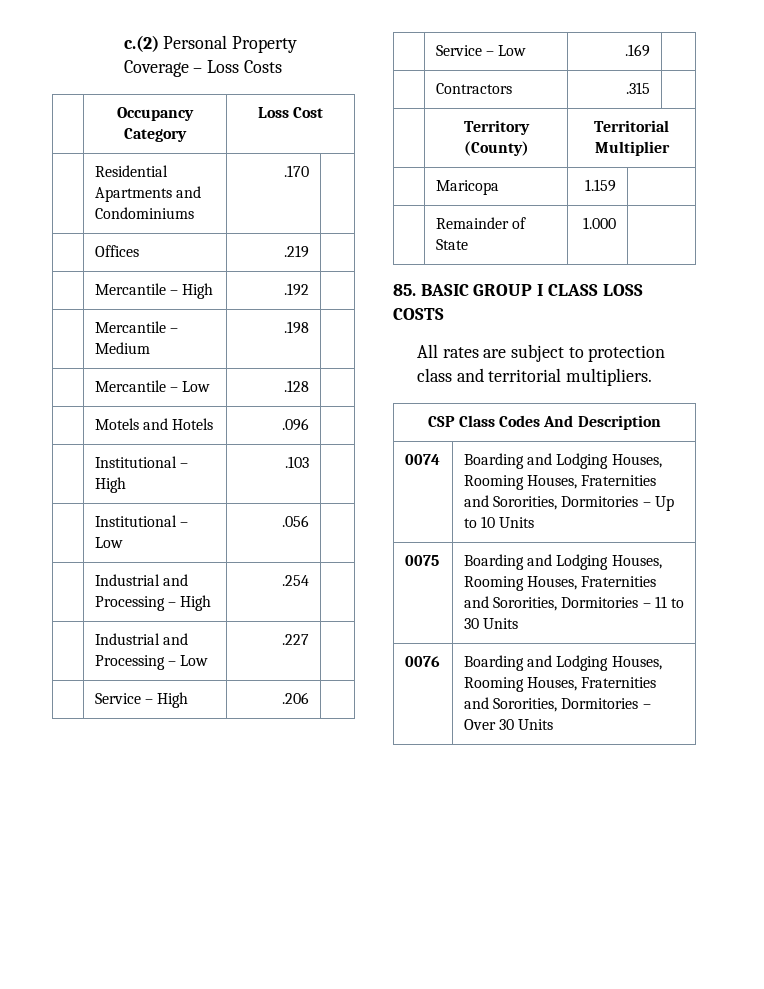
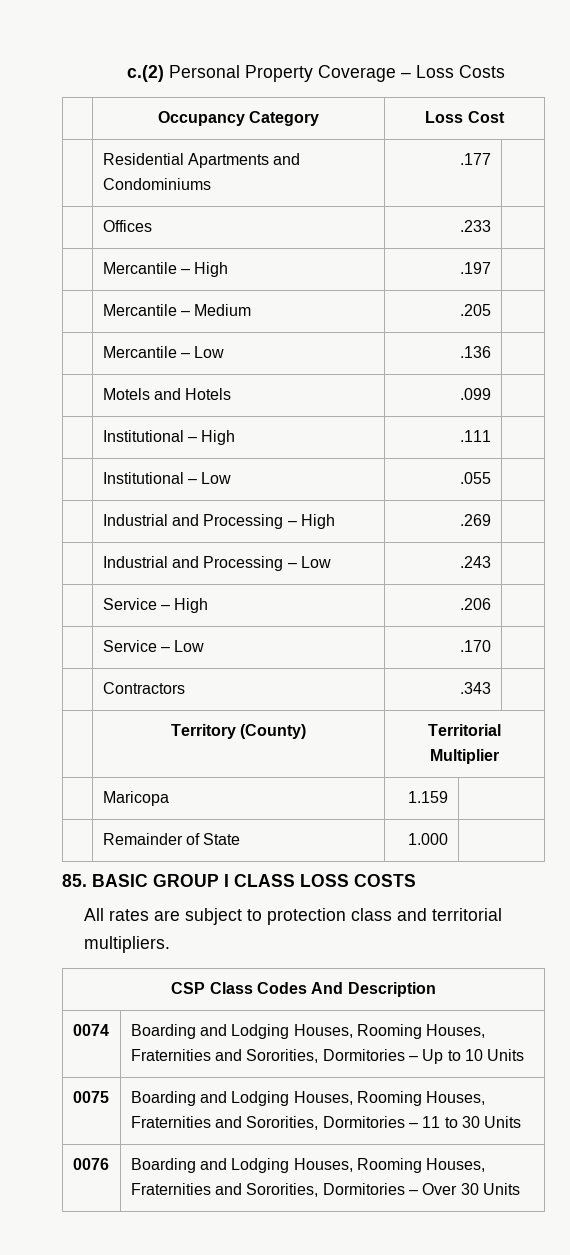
[284,165,310,177] .170 -> [460,153,492,165] .177
[284,245,310,258] .219 -> [460,220,492,232] .233
[284,283,310,296] .192 -> [460,262,492,274] .197
[284,321,310,334] .198 -> [460,304,492,316] .205
[284,380,310,392] .128 -> [460,346,492,358] .136
[282,418,310,431] .096 -> [460,388,492,400] .099
[285,456,310,468] .103 -> [460,430,492,442] .111
[282,515,310,527] .056 -> [460,472,492,484] .055
[282,575,310,586] .254 -> [460,514,492,526] .269
[282,634,310,645] .227 -> [460,556,492,568] .243
[625,44,651,57] .169 -> [460,640,492,652] .170
[626,82,651,94] .315 -> [460,682,492,694] .343

